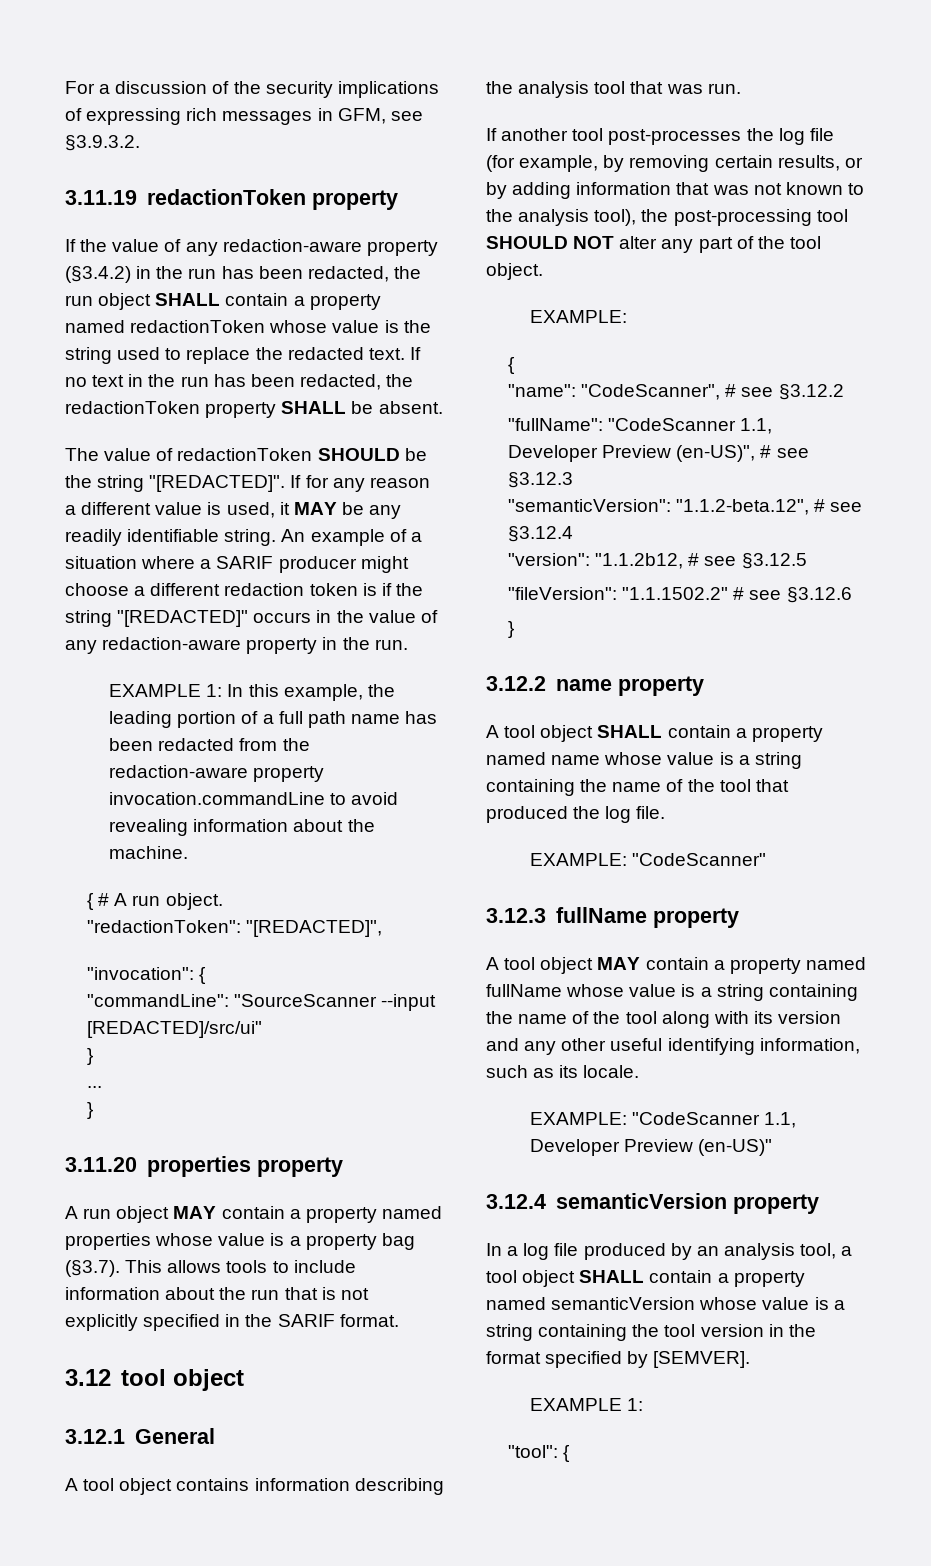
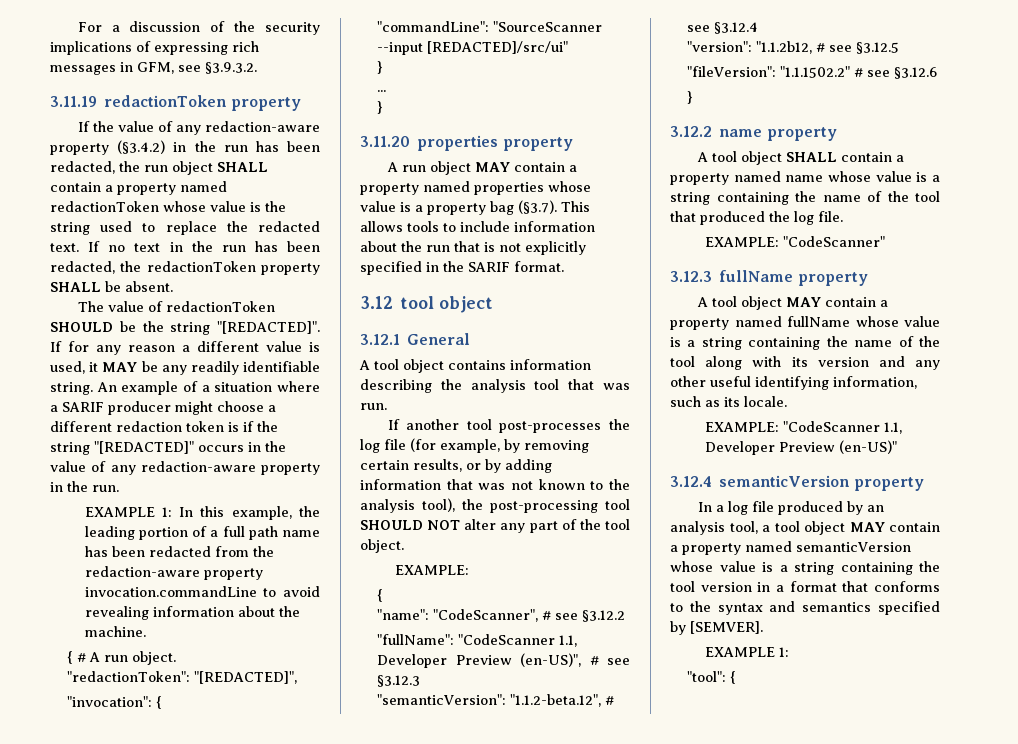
[579,1270,645,1283] SHALL -> [849,522,885,532] MAY
[788,1324,816,1337] [486,1351,541,1364] the format -> [776,581,940,592] [670,601,872,615] a format that conforms to the syntax and semantics

